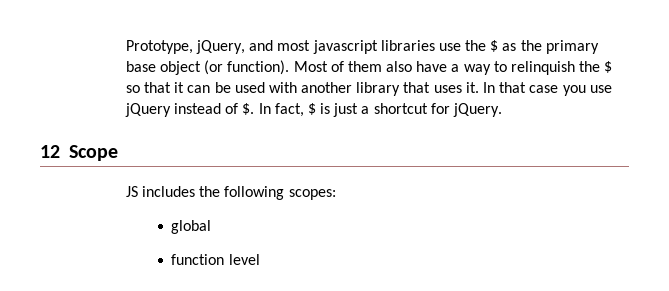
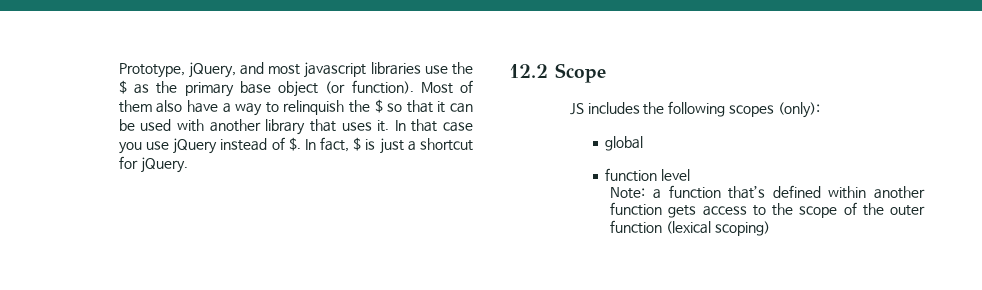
[40,145,60,158] 12 -> [509,64,548,78] 12.2
[288,189,336,200] scopes: -> [728,102,820,118] scopes (only):
(260, 259) none -> [610,185,925,199] [610,202,925,218] [610,220,770,236] // Note: a function that’s defined within another function gets access to the scope of the outer function (lexical scoping)

